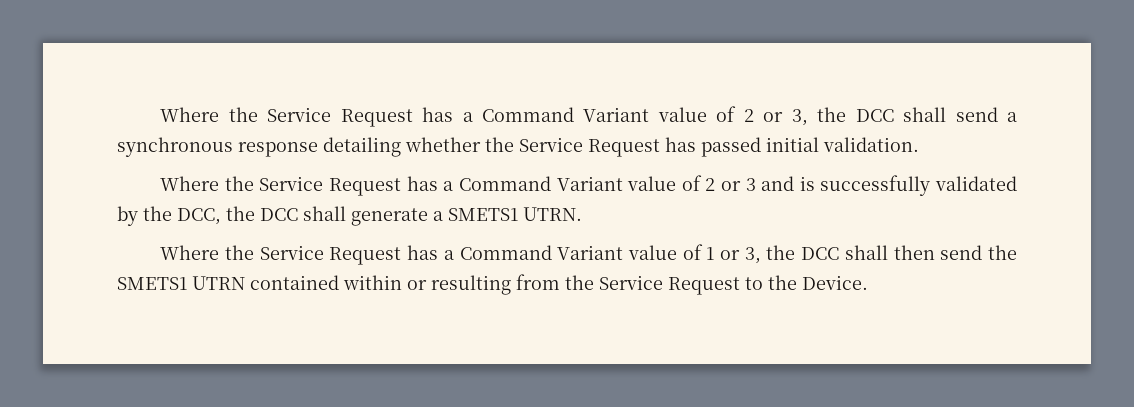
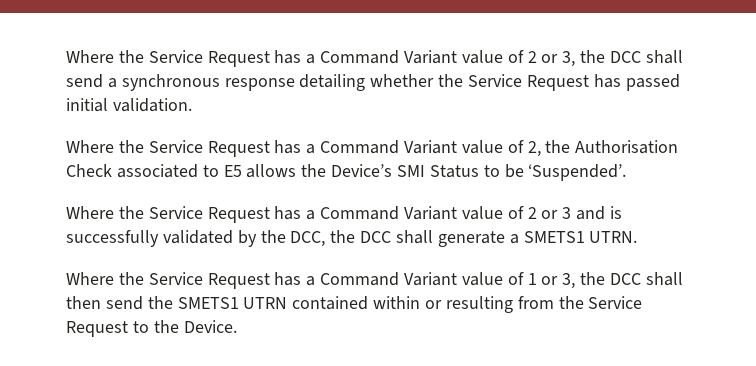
(919, 144) none -> [66,140,679,157] [66,164,627,181] // Where the Service Request has a Command Variant value of 2, the Authorisation Check associated to E5 allows the Device’s SMI Status to be ‘Suspended’.

